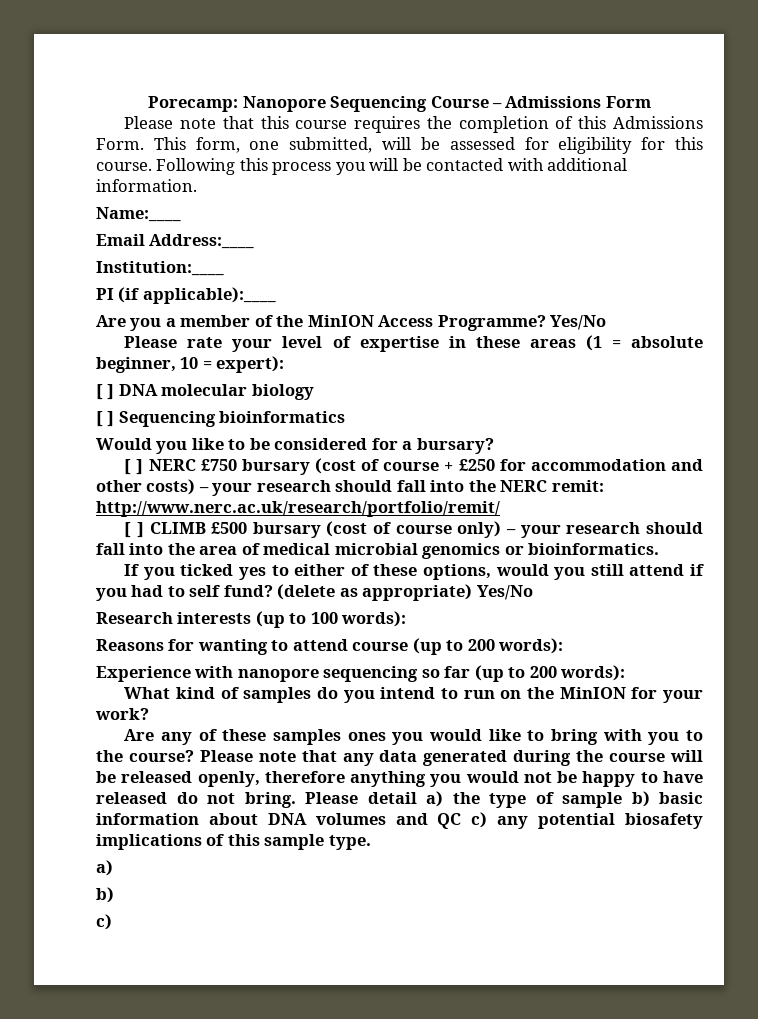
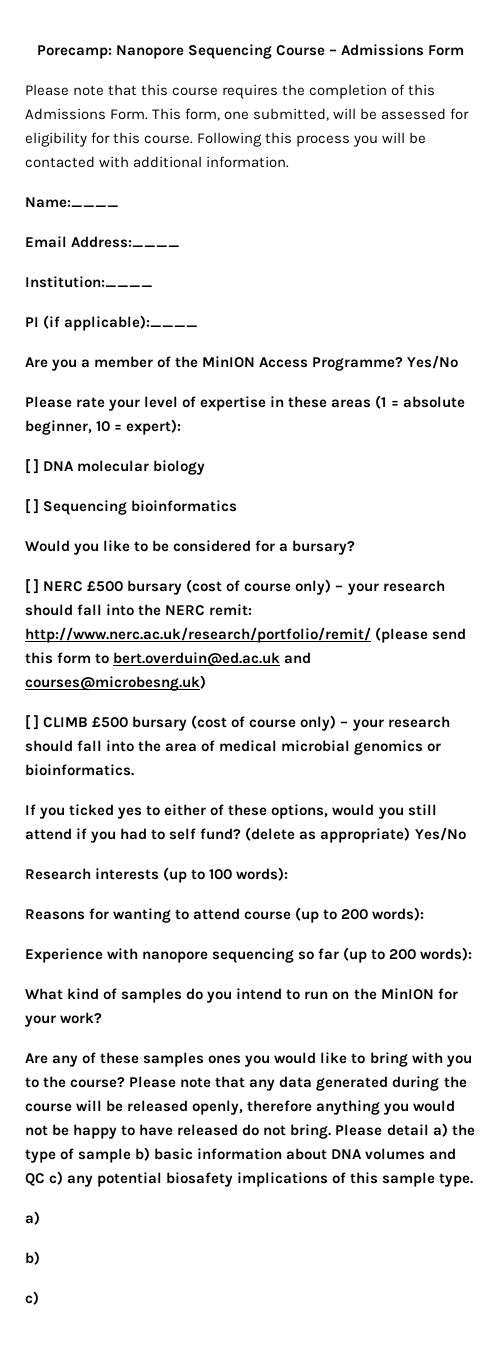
[200,458,703,475] [96,479,196,495] £750 bursary (cost of course + £250 for accommodation and other costs) -> [87,579,332,595] £500 bursary (cost of course only)
(500, 509) none -> [375,627,467,643] [25,652,312,667] [25,675,206,691] (please send this form to bert.overduin@ed.ac.uk and courses@microbesng.uk)

